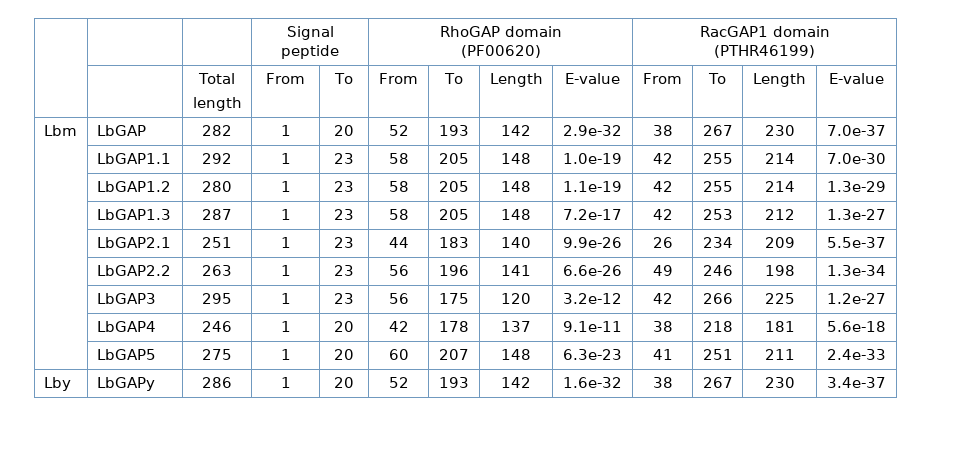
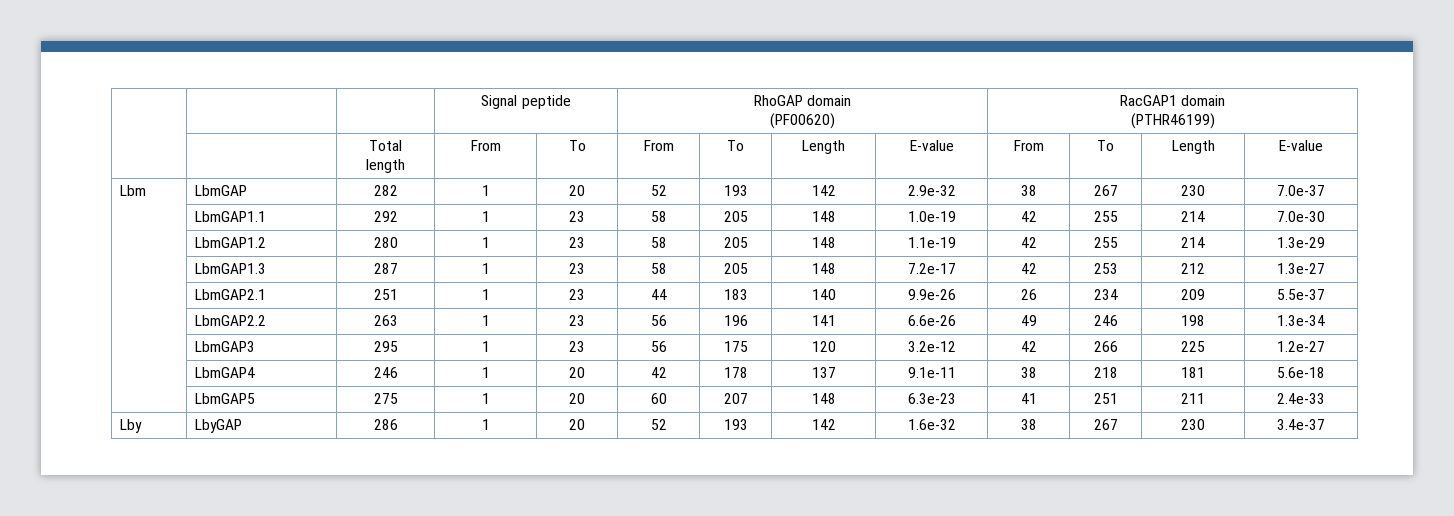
[96,125,146,136] LbGAP -> [194,185,247,196] LbmGAP
[96,153,171,164] LbGAP1.1 -> [194,211,266,222] LbmGAP1.1
[96,181,171,192] LbGAP1.2 -> [194,237,266,248] LbmGAP1.2
[96,209,171,220] LbGAP1.3 -> [194,263,266,274] LbmGAP1.3
[96,237,171,248] LbGAP2.1 -> [194,289,266,300] LbmGAP2.1
[96,265,171,276] LbGAP2.2 -> [194,315,266,326] LbmGAP2.2
[96,293,156,304] LbGAP3 -> [194,341,255,352] LbmGAP3
[96,321,156,332] LbGAP4 -> [194,367,255,378] LbmGAP4
[96,349,156,360] LbGAP5 -> [194,393,255,404] LbmGAP5
[96,377,155,391] LbGAPy -> [194,419,242,433] LbyGAP

